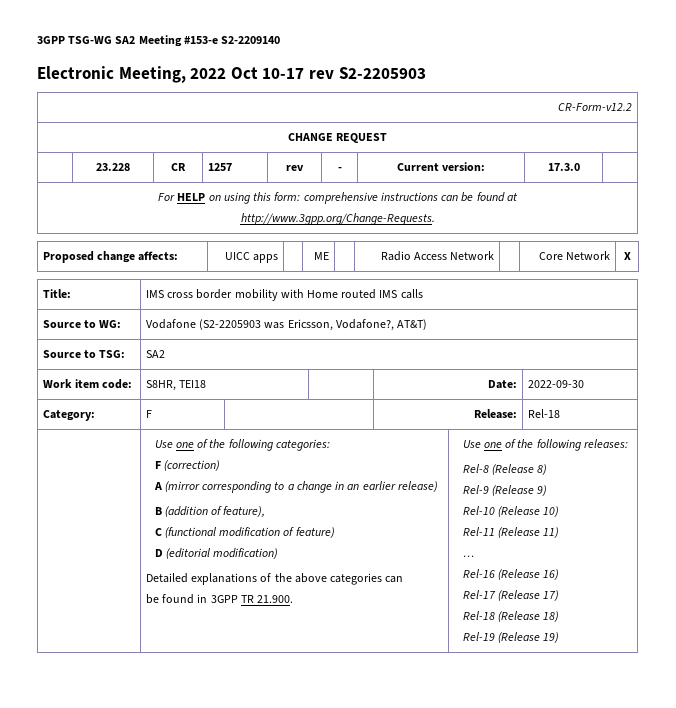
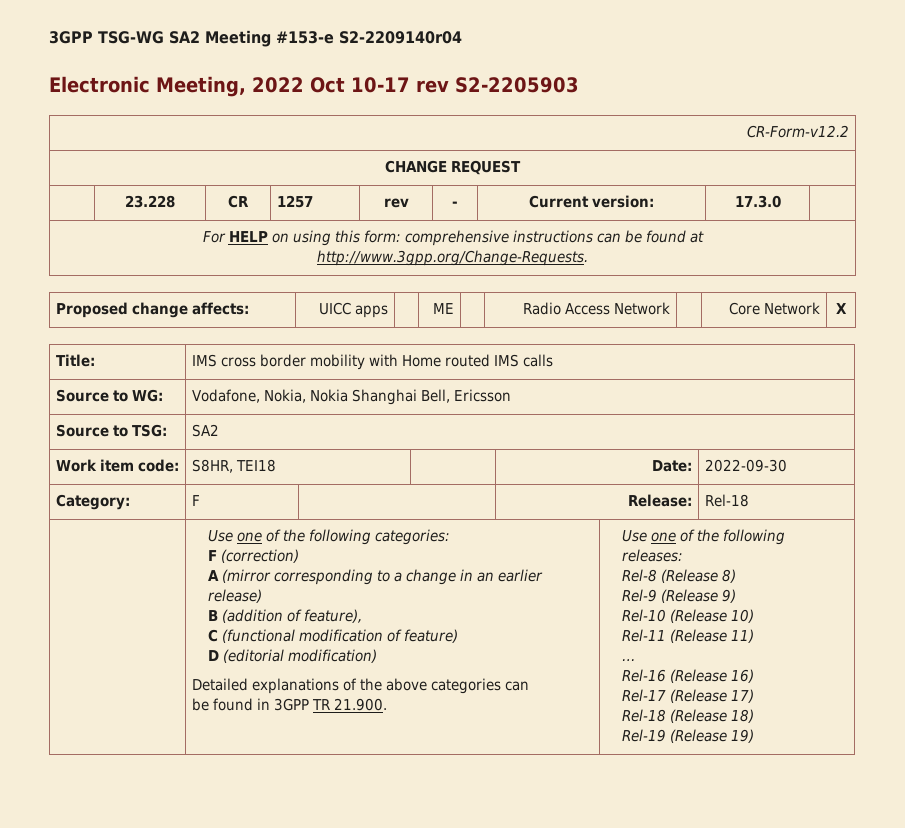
[221,36,281,44] S2-2209140 -> [339,31,462,44] S2-2209140r04
[145,319,428,331] Vodafone (S2-2205903 was Ericsson, Vodafone?, AT&T) -> [191,389,511,405] Vodafone, Nokia, Nokia Shanghai Bell, Ericsson

